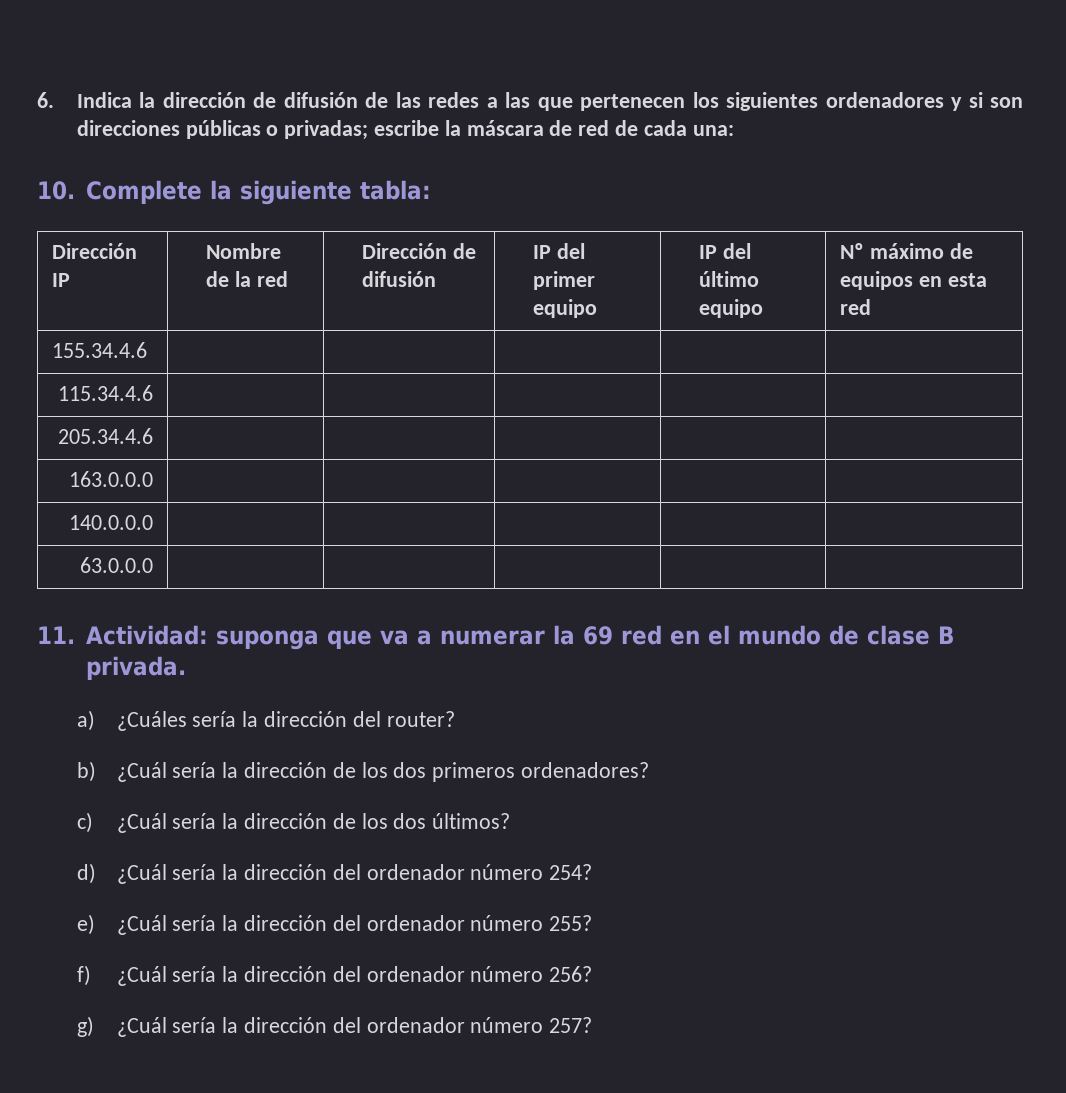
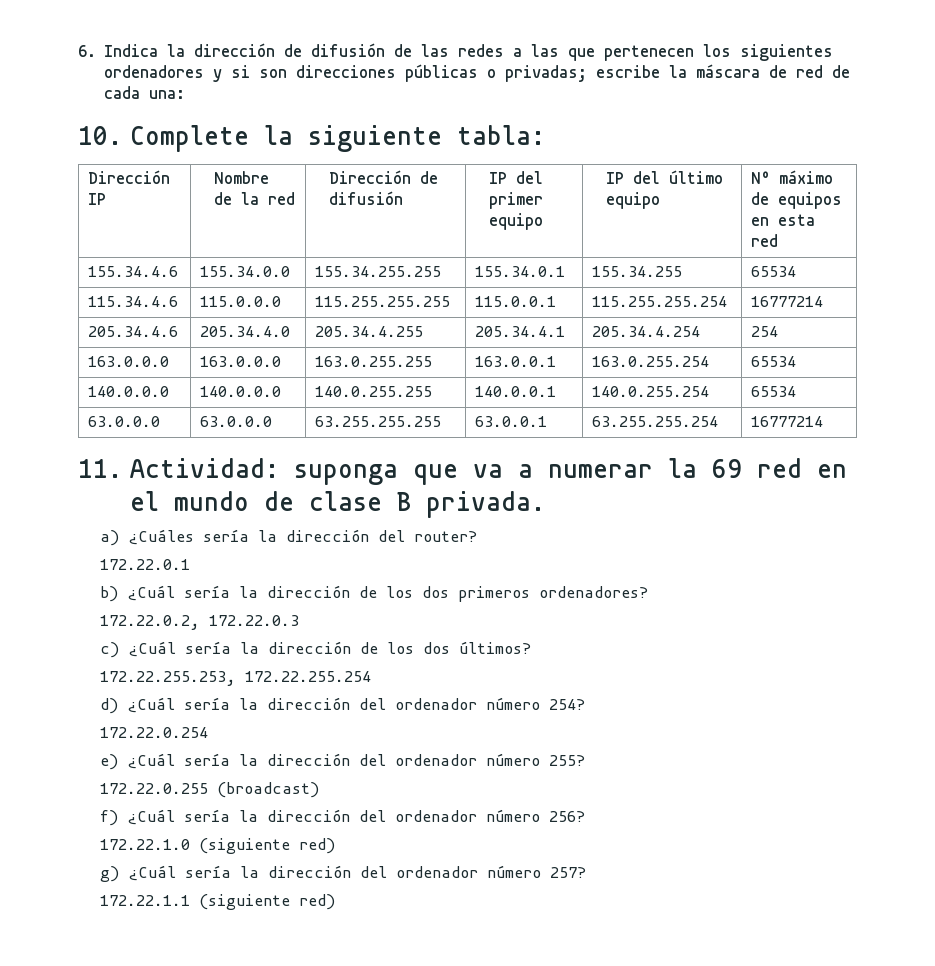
[57,385,153,401] [57,428,153,444] [68,471,153,487] [68,515,153,530] [79,557,153,573] | | | | // 115.34.4.6 | | | | | // 205.34.4.6 | | | | | // 163.0.0.0 | | | | | // 140.0.0.0 | | | | | // 63.0.0.0 | | | | | -> [200,266,291,277] [315,266,442,277] [475,266,566,277] [592,266,683,277] [751,266,797,277] [88,296,179,307] [200,296,282,307] [315,296,451,307] [475,296,557,307] [592,296,728,307] [751,296,824,307] [88,326,179,337] [200,326,291,337] [315,326,424,337] [475,326,566,337] [592,326,701,337] [751,326,779,337] [88,356,170,367] [200,356,282,367] [315,356,433,367] [475,356,557,367] [592,356,710,367] [751,356,797,367] [88,386,170,397] [200,386,282,397] [315,386,433,397] [475,386,557,397] [592,386,710,397] [751,386,797,397] [88,416,161,427] [200,416,273,427] [315,416,442,427] [475,416,548,427] [592,416,719,427] [751,416,824,427] 155.34.0.0 | 155.34.255.255 | 155.34.0.1 | 155.34.255 | 65534 // 115.34.4.6 | 115.0.0.0 | 115.255.255.255 | 115.0.0.1 | 115.255.255.254 | 16777214 // 205.34.4.6 | 205.34.4.0 | 205.34.4.255 | 205.34.4.1 | 205.34.4.254 | 254 // 163.0.0.0 | 163.0.0.0 | 163.0.255.255 | 163.0.0.1 | 163.0.255.254 | 65534 // 140.0.0.0 | 140.0.0.0 | 140.0.255.255 | 140.0.0.1 | 140.0.255.254 | 65534 // 63.0.0.0 | 63.0.0.0 | 63.255.255.255 | 63.0.0.1 | 63.255.255.254 | 16777214
(455, 719) none -> [100,559,191,570] // 172.22.0.1
(649, 770) none -> [100,615,300,630] // 172.22.0.2, 172.22.0.3
(511, 821) none -> [100,671,372,686] // 172.22.255.253, 172.22.255.254
(593, 872) none -> [100,727,209,738] // 172.22.0.254
(593, 923) none -> [100,782,320,798] // 172.22.0.255 (broadcast)
(593, 974) none -> [100,838,336,854] // 172.22.1.0 (siguiente red)
(593, 1025) none -> [100,894,336,910] // 172.22.1.1 (siguiente red)

